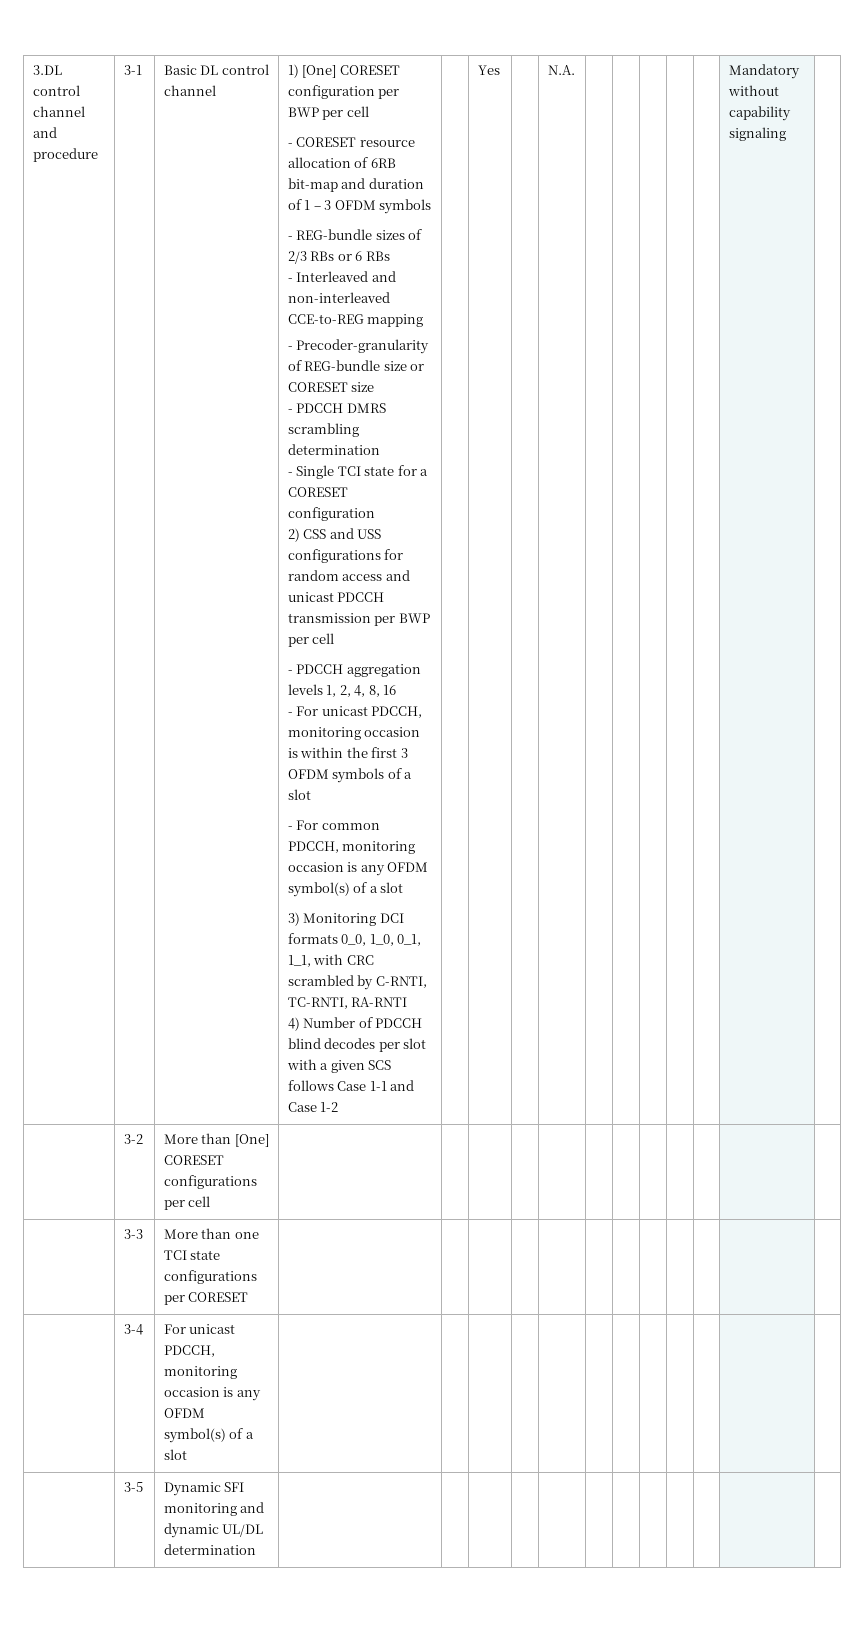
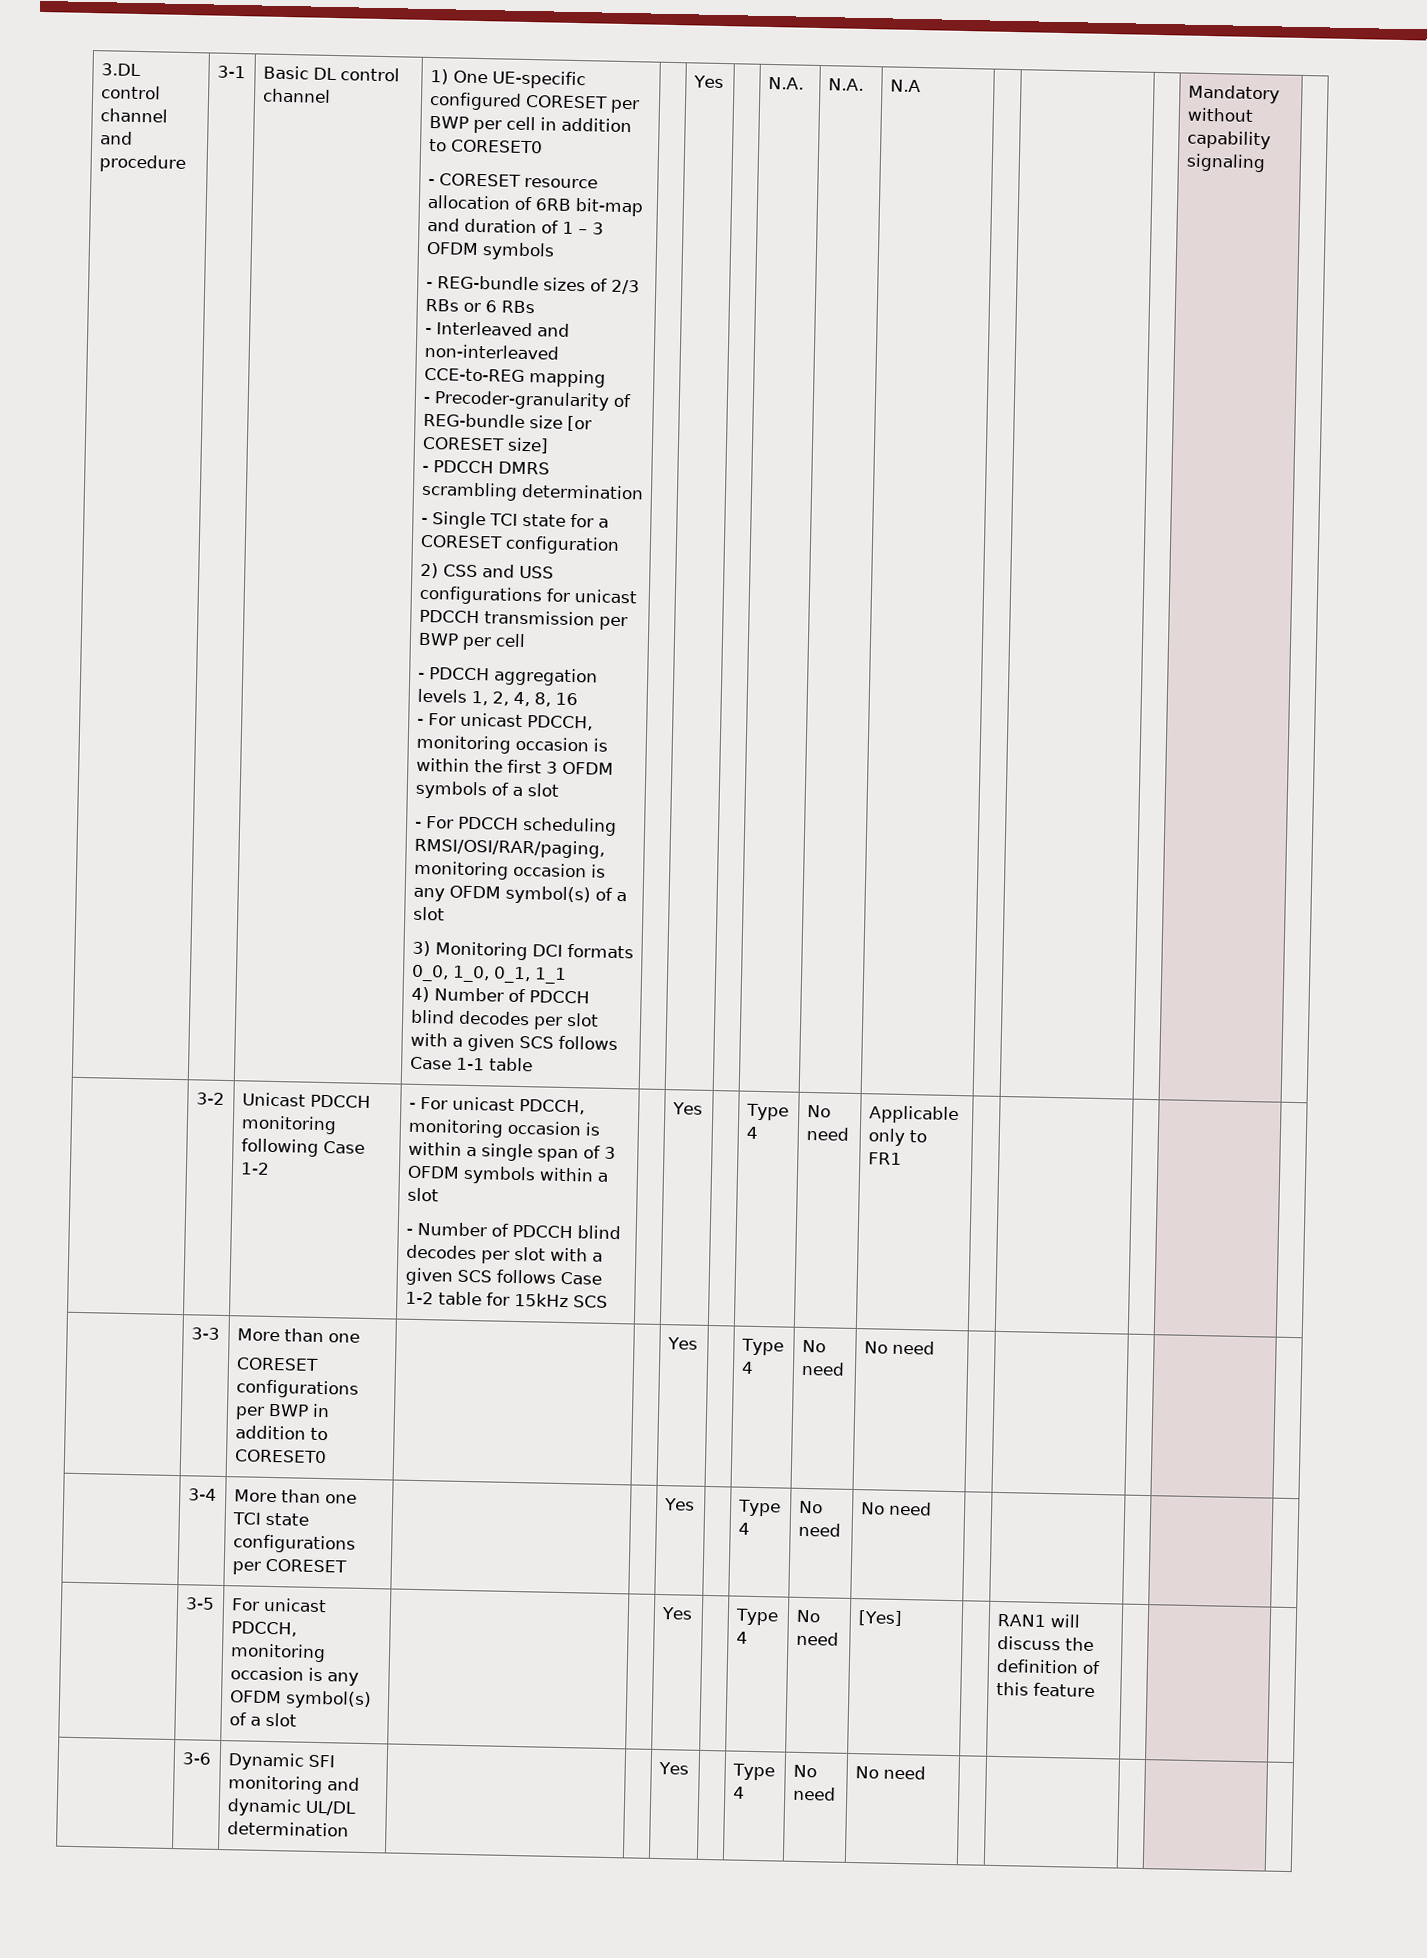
[302,65,400,78] [287,85,400,99] [287,106,369,120] [One] CORESET configuration per BWP per cell -> [452,70,586,90] [428,91,640,114] [428,115,632,134] [427,138,543,154] One UE-specific configured CORESET per BWP per cell in addition to CORESET0
[410,364,425,371] [287,382,375,392] or CORESET size -> [566,415,592,432] [421,436,549,454] [or CORESET size]
[287,570,410,581] random access and -> (571, 595) none
[321,823,380,830] [287,841,339,853] common PDCCH, -> [457,816,617,836] [413,837,605,859] PDCCH scheduling RMSI/OSI/RAR/paging,
[287,954,374,967] [287,975,427,990] [287,997,408,1009] 1_1, with CRC scrambled by C-RNTI, TC-RNTI, RA-RNTI -> [533,967,567,984] 1_1
[390,1080,415,1091] [287,1102,339,1112] and Case 1-2 -> [488,1057,533,1072] table
(575, 70) | -> [827,78,864,91] [889,79,921,93] N.A. | N.A
[163,1133,269,1147] [163,1155,224,1165] [163,1175,257,1189] [163,1196,211,1210] [123,1229,143,1239] More than [One] CORESET configurations per cell | | | | | | | | | | | | // | 3-3 -> [241,1092,371,1108] [240,1115,337,1135] [240,1138,365,1157] [239,1162,270,1175] [408,1096,585,1115] [407,1118,601,1138] [407,1141,616,1163] [406,1165,608,1185] [406,1187,439,1202] [405,1221,621,1240] [405,1244,603,1264] [404,1267,602,1286] [404,1291,608,1308] [671,1102,703,1115] [745,1103,789,1121] [745,1126,758,1139] [806,1104,831,1118] [805,1126,849,1141] [868,1105,959,1125] [867,1128,927,1146] [867,1152,902,1165] [190,1327,220,1340] [236,1328,360,1343] [235,1357,319,1371] [235,1379,359,1399] [234,1403,330,1420] [234,1425,328,1441] [233,1449,327,1464] [666,1337,698,1350] [740,1338,784,1356] [740,1361,754,1374] [801,1339,826,1353] [800,1361,845,1376] [863,1340,935,1355] [187,1488,217,1501] Unicast PDCCH monitoring following Case 1-2 | - For unicast PDCCH, monitoring occasion is within a single span of 3 OFDM symbols within a slot // - Number of PDCCH blind decodes per slot with a given SCS follows Case 1-2 table for 15kHz SCS | | Yes | | Type 4 | No need | Applicable only to FR1 | | | | | // | 3-3 | More than one // CORESET configurations per BWP in addition to CORESET0 | | | Yes | | Type 4 | No need | No need | | | | | // | 3-4
[123,1324,143,1335] | | | | | | | | | // | 3-4 -> [663,1498,695,1511] [736,1499,781,1517] [737,1522,750,1535] [798,1500,823,1514] [797,1522,841,1537] [860,1501,932,1516] [184,1597,215,1610] Yes | | Type 4 | No need | No need | | | | | // | 3-5
[123,1482,143,1492] | | | | | | | | | // | 3-5 -> [660,1607,693,1620] [734,1608,779,1626] [735,1631,748,1644] [795,1609,821,1623] [795,1631,839,1646] [857,1610,903,1627] [996,1613,1080,1628] [996,1635,1094,1651] [995,1658,1101,1675] [995,1681,1095,1697] [181,1752,211,1765] Yes | | Type 4 | No need | [Yes] | | RAN1 will discuss the definition of this feature | | | // | 3-6
(256, 1549) | | | | -> [657,1762,689,1775] [731,1763,775,1781] [732,1786,745,1799] [792,1764,817,1778] [792,1786,836,1801] [854,1765,926,1780] Yes | | Type 4 | No need | No need

